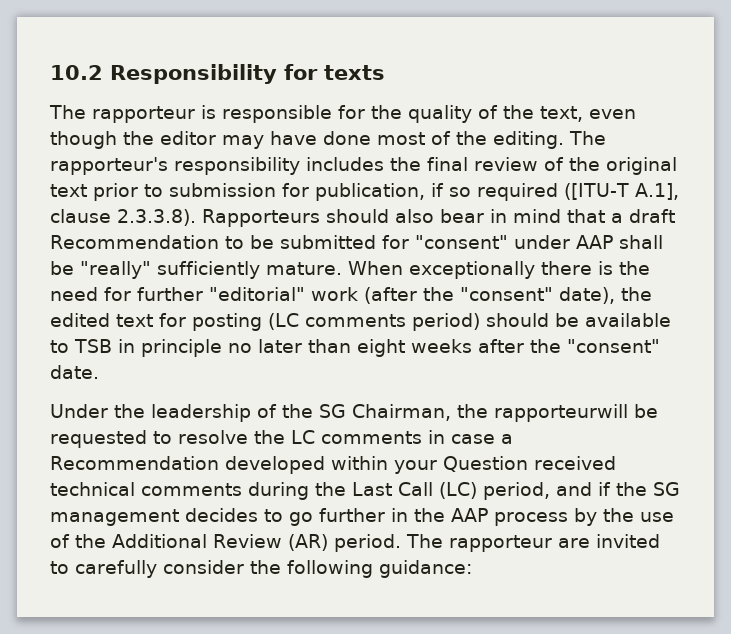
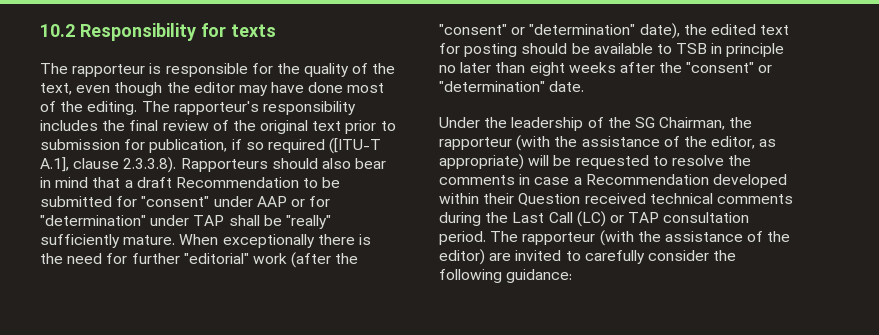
(613, 242) none -> [290,196,331,207] [40,215,225,226] or for "determination" under TAP
(553, 294) none -> [511,24,636,35] or "determination"
[268,313,480,331] (LC comments period) -> (518, 50) none
(660, 346) none -> [758,65,773,73] [439,81,545,92] or "determination"
[494,404,628,422] rapporteurwill -> [439,135,777,151] [439,154,550,170] rapporteur (with the assistance of the editor, as appropriate) will
[291,430,315,444] LC -> (752, 160) none
[393,460,437,474] your -> [483,193,515,204] their
[483,482,680,500] [50,508,674,526] [50,534,552,552] period, and if the SG management decides to go further in the AAP process by the use of the Additional Review (AR) period. The rapporteur -> [609,212,750,223] [439,230,791,246] [439,249,485,265] or TAP consultation period. The rapporteur (with the assistance of the editor)

